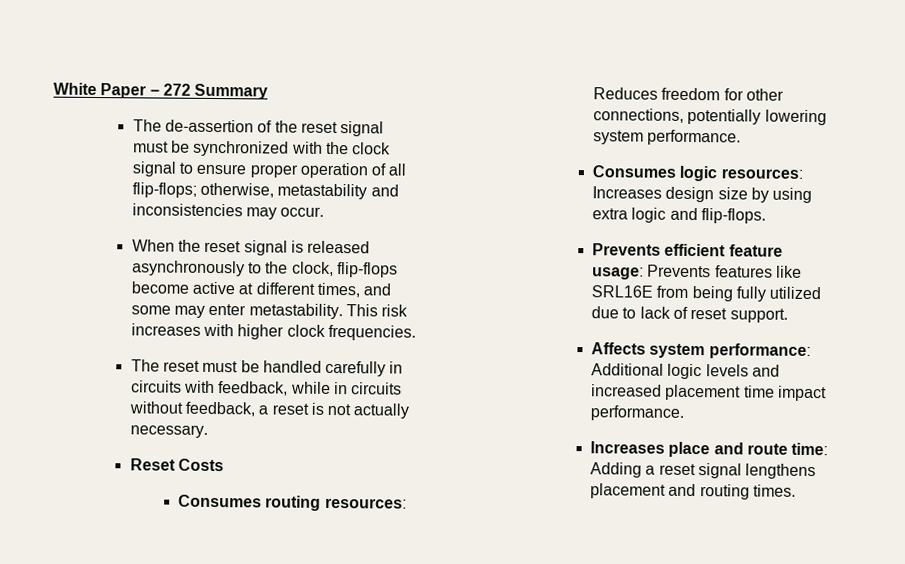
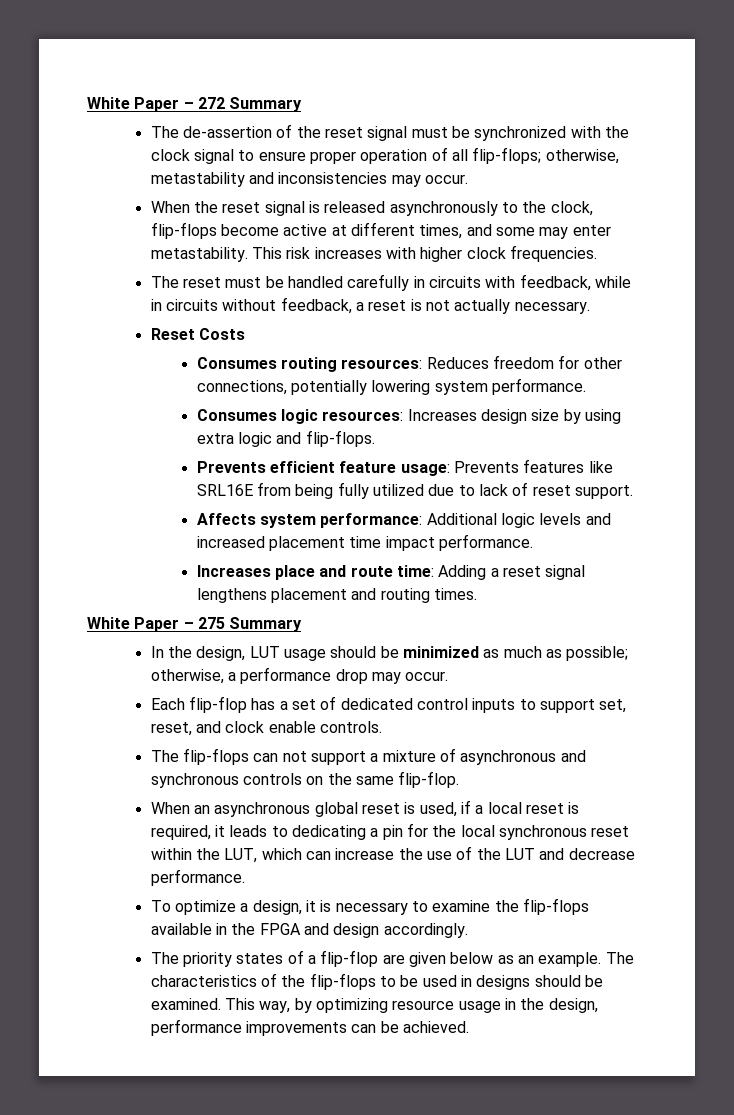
(796, 490) none -> [87,617,303,632] [150,646,629,661] [150,667,449,684] [150,696,627,713] [150,721,382,736] [150,748,586,765] [150,771,460,788] [150,800,580,817] [150,823,630,840] [150,846,635,863] [150,869,245,886] [150,898,589,915] [150,923,468,938] [150,950,634,967] [150,973,603,990] [150,998,598,1013] [150,1019,469,1036] // White Paper – 275 Summary // In the design, LUT usage should be minimized as much as possible; otherwise, a performance drop may occur. // Each flip-flop has a set of dedicated control inputs to support set, reset, and clock enable controls. // The flip-flops can not support a mixture of asynchronous and synchronous controls on the same flip-flop. // When an asynchronous global reset is used, if a local reset is required, it leads to dedicating a pin for the local synchronous reset within the LUT, which can increase the use of the LUT and decrease performance. // To optimize a design, it is necessary to examine the flip-flops available in the FPGA and design accordingly. // The priority states of a flip-flop are given below as an example. The characteristics of the flip-flops to be used in designs should be examined. This way, by optimizing resource usage in the design, performance improvements can be achieved.

